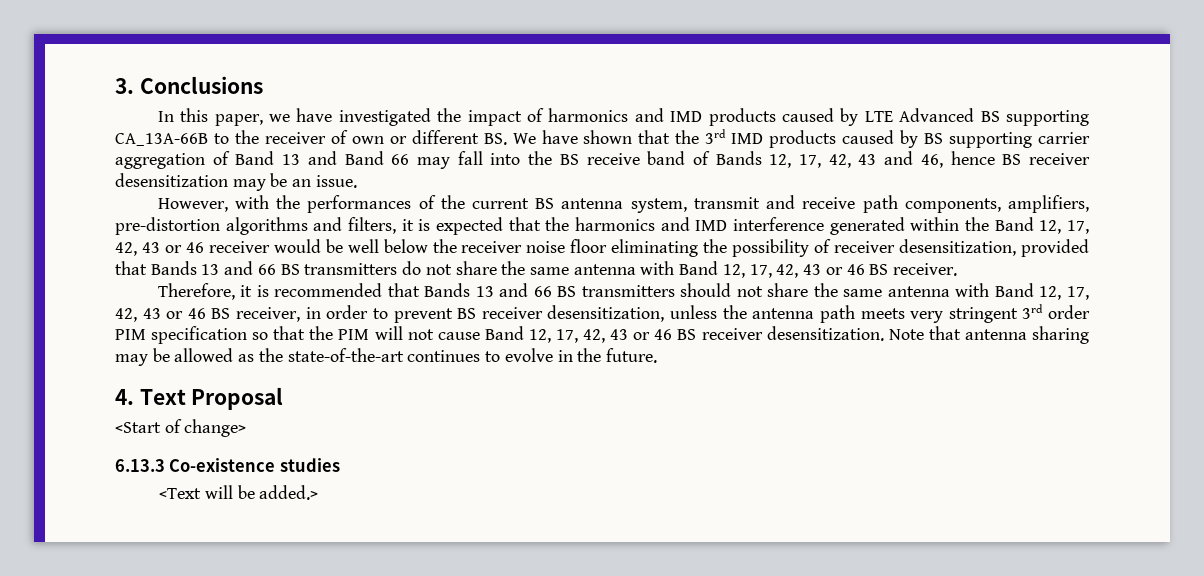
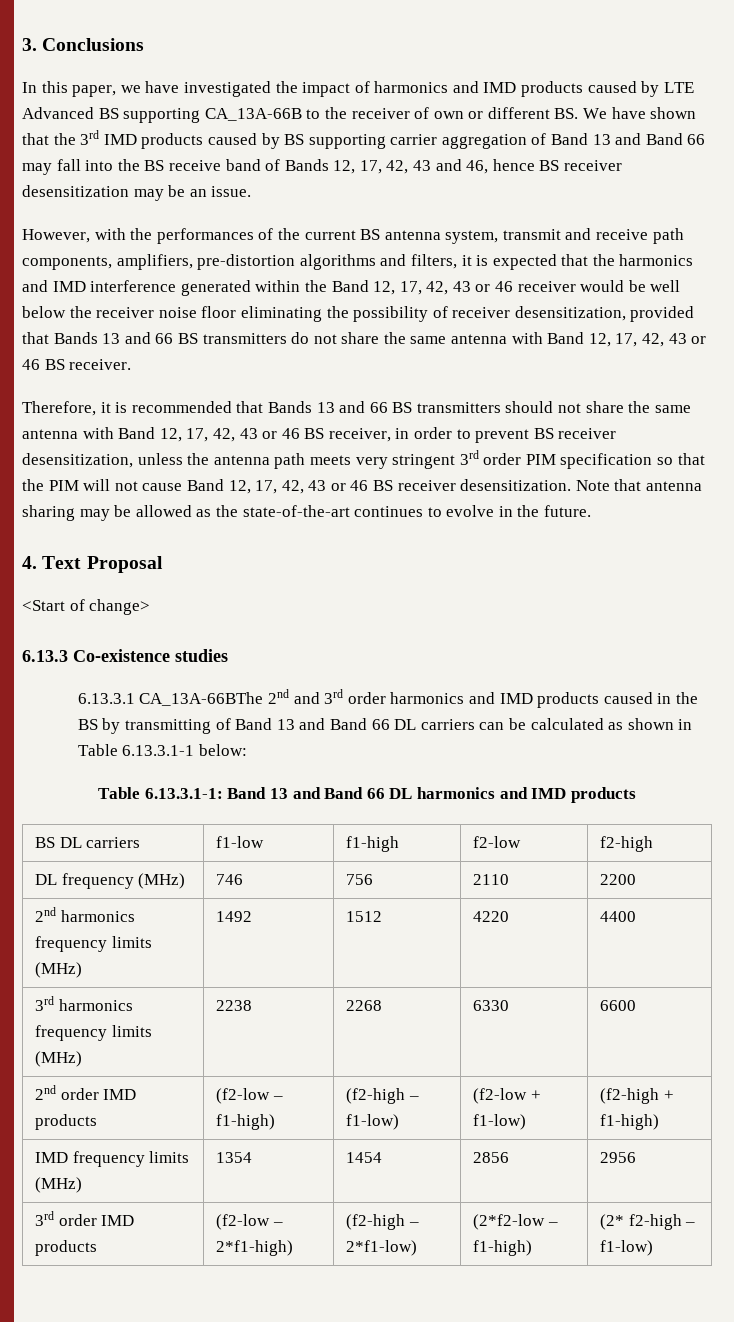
[159,485,319,500] <Text will be added.> -> [77,689,698,708] [77,718,693,734] [77,744,248,756] [98,787,636,803] [34,837,141,848] [215,836,264,848] [345,836,399,852] [472,836,521,848] [599,836,653,852] [34,873,186,889] [215,874,243,885] [345,874,373,885] [472,874,509,885] [599,874,636,885] [34,907,135,922] [34,936,152,952] [34,962,82,978] [215,911,252,922] [345,911,382,922] [472,911,509,922] [599,911,636,922] [34,996,133,1011] [34,1025,152,1041] [34,1051,82,1067] [215,1000,252,1011] [345,1000,382,1011] [472,1000,509,1011] [599,1000,636,1011] [34,1085,137,1100] [34,1114,97,1130] [215,1088,283,1104] [215,1114,275,1130] [345,1088,419,1104] [345,1114,399,1130] [472,1088,541,1104] [472,1114,526,1130] [599,1088,674,1104] [599,1114,659,1130] [34,1151,190,1167] [34,1177,82,1193] [215,1152,252,1163] [345,1152,382,1163] [472,1152,509,1163] [599,1152,636,1163] [34,1211,135,1226] [34,1240,97,1256] [215,1214,283,1230] [215,1240,293,1256] [345,1214,419,1230] [345,1240,417,1256] [472,1214,558,1230] [472,1240,532,1256] [599,1214,696,1230] [599,1240,653,1256] 6.13.3.1 CA_13A-66BThe 2nd and 3rd order harmonics and IMD products caused in the BS by transmitting of Band 13 and Band 66 DL carriers can be calculated as shown in Table 6.13.3.1-1 below: // Table 6.13.3.1-1: Band 13 and Band 66 DL harmonics and IMD products // BS DL carriers | f1-low | f1-high | f2-low | f2-high // DL frequency (MHz) | 746 | 756 | 2110 | 2200 // 2nd harmonics frequency limits (MHz) | 1492 | 1512 | 4220 | 4400 // 3rd harmonics frequency limits (MHz) | 2238 | 2268 | 6330 | 6600 // 2nd order IMD products | (f2-low – f1-high) | (f2-high – f1-low) | (f2-low + f1-low) | (f2-high + f1-high) // IMD frequency limits (MHz) | 1354 | 1454 | 2856 | 2956 // 3rd order IMD products | (f2-low – 2*f1-high) | (f2-high – 2*f1-low) | (2*f2-low – f1-high) | (2* f2-high – f1-low)

